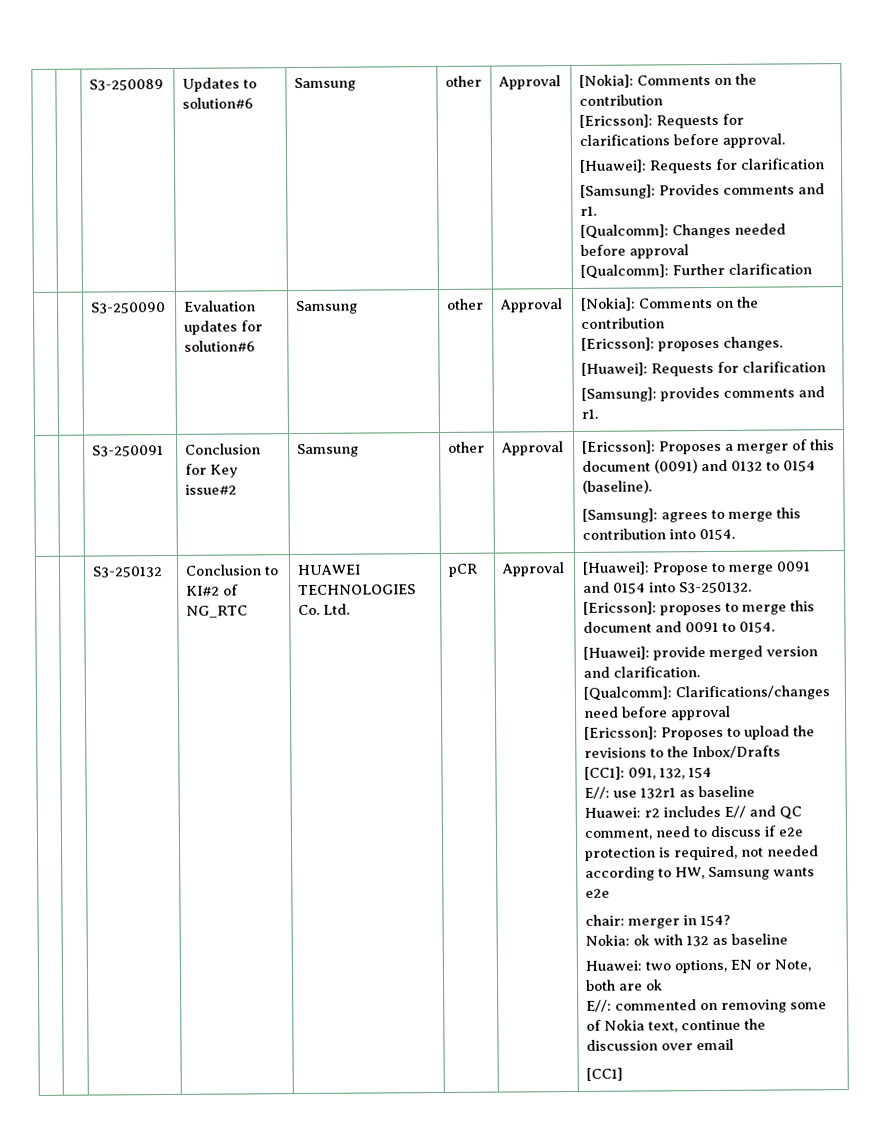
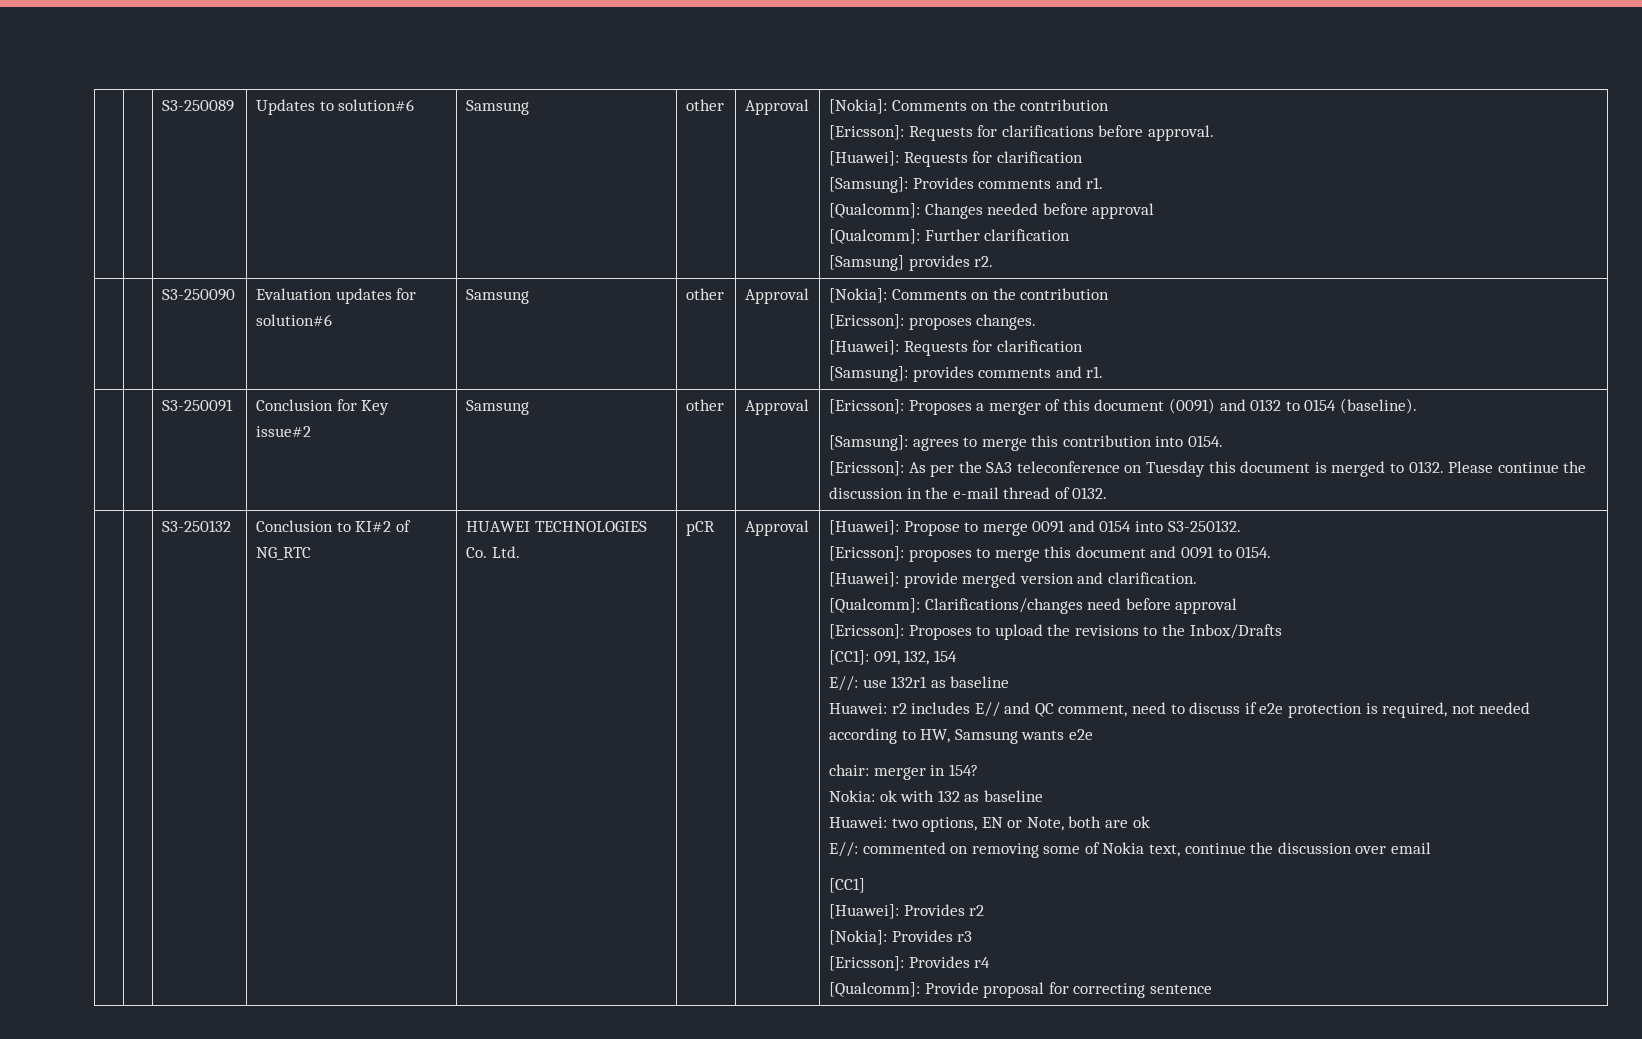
(812, 269) none -> [828,255,994,271] // [Samsung] provides r2.
(735, 534) none -> [828,461,1587,477] [828,487,1108,499] // [Ericsson]: As per the SA3 teleconference on Tuesday this document is merged to 0132. Please continue the discussion in the e-mail thread of 0132.
(623, 1074) none -> [828,904,985,919] [828,930,973,945] [828,956,991,971] [828,982,1212,998] // [Huawei]: Provides r2 // [Nokia]: Provides r3 // [Ericsson]: Provides r4 // [Qualcomm]: Provide proposal for correcting sentence

